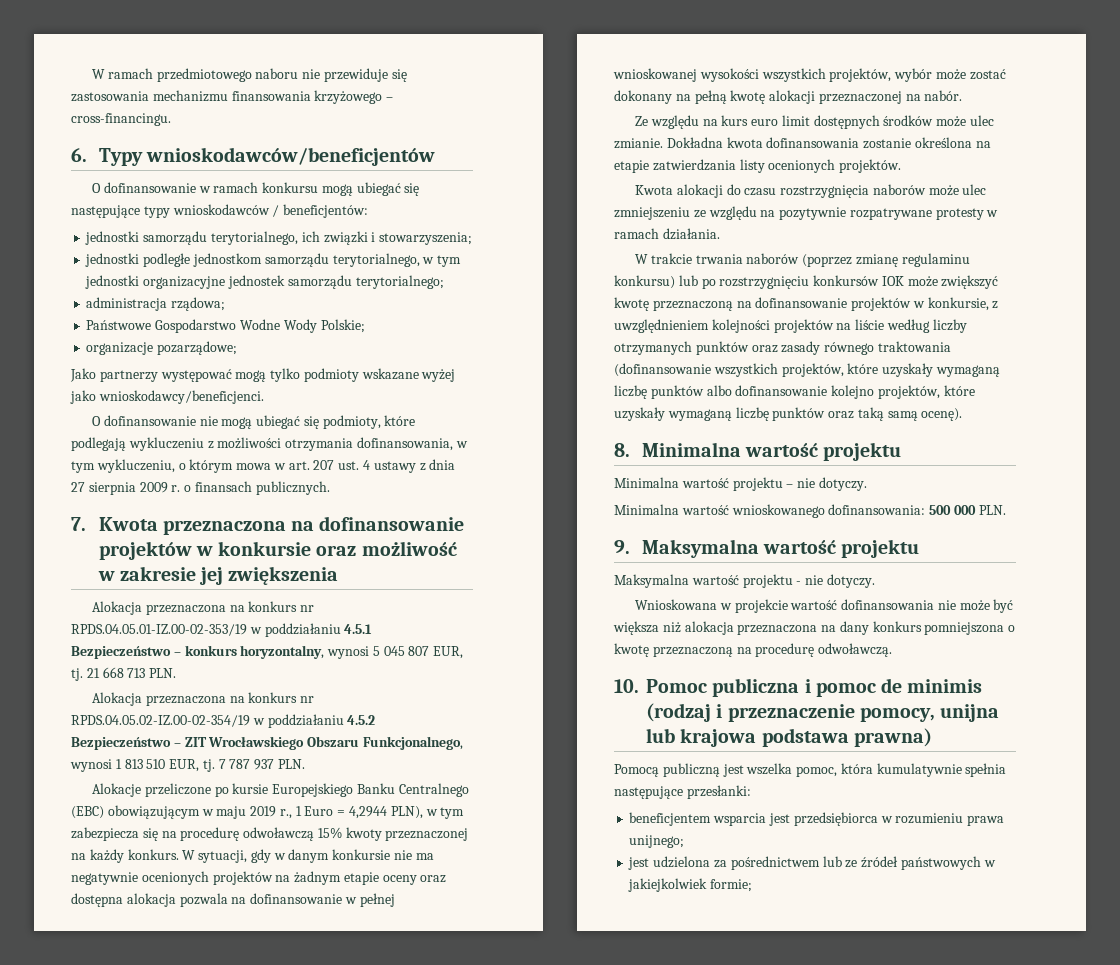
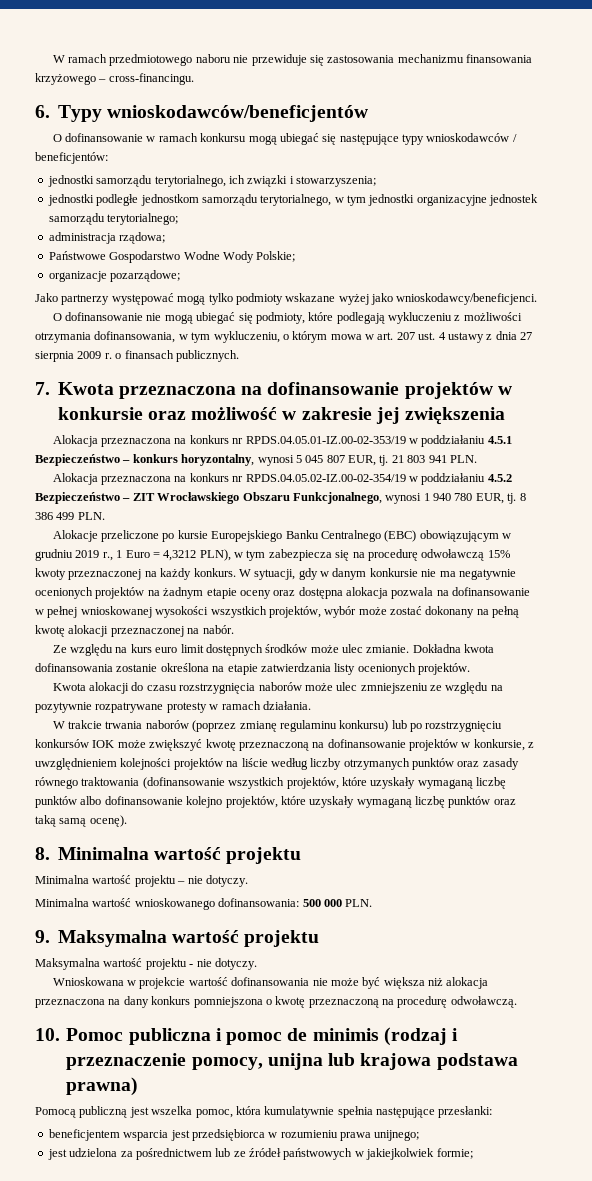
[102,667,146,678] 668 713 -> [407,455,447,463] 803 941
[124,759,275,772] 813 510 EUR, tj. 7 787 937 -> [433,493,526,504] [35,512,75,520] 940 780 EUR, tj. 8 386 499
[216,806,247,819] maju -> [35,549,73,561] grudniu
[349,806,388,819] 4,2944 -> [163,550,197,561] 4,3212

